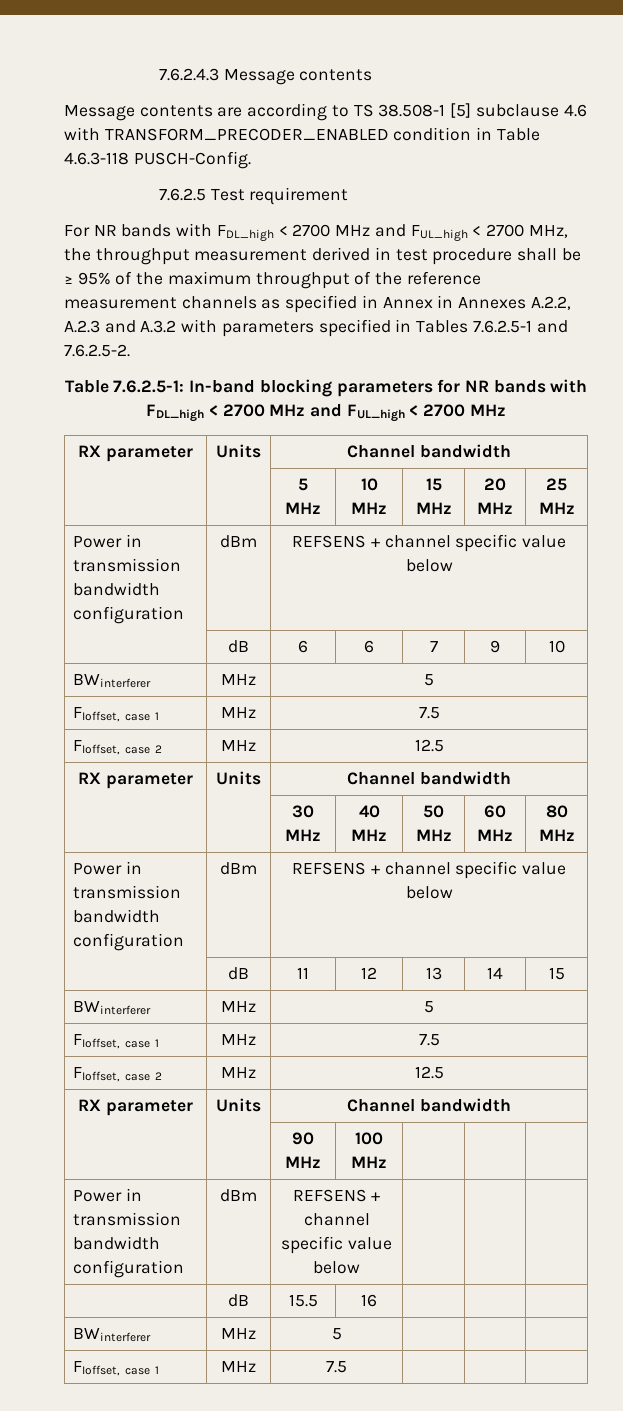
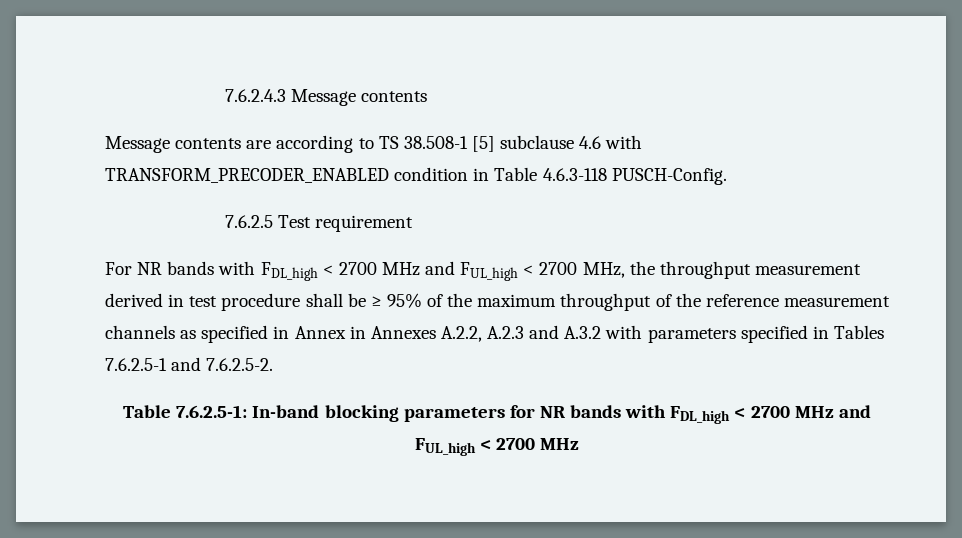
[78,445,193,462] [216,444,261,458] [347,444,511,458] [298,478,308,491] [285,502,321,514] [360,478,378,491] [351,502,387,514] [425,478,442,491] [415,502,452,514] [484,478,506,491] [477,502,513,514] [546,478,567,491] [538,502,575,514] [73,534,142,548] [73,558,182,572] [73,582,161,596] [73,606,185,624] [220,535,257,548] [292,534,566,552] [405,559,453,572] [228,640,249,653] [298,640,308,653] [364,640,374,653] [429,641,438,652] [490,640,500,653] [548,640,565,653] [73,674,152,688] [221,674,256,685] [424,674,434,686] [73,707,159,722] [221,707,256,718] [418,707,440,719] [73,740,162,755] [221,740,256,751] [414,739,444,752] [78,772,193,789] [216,771,261,785] [347,771,511,785] [292,805,314,818] [285,829,321,841] [358,805,380,818] [351,829,387,841] [423,805,444,818] [415,829,452,841] [484,805,506,818] [477,829,513,841] [545,805,568,818] [538,829,575,841] [73,861,142,875] [73,885,182,899] [73,909,161,923] [73,933,185,951] [220,862,257,875] [292,861,566,879] [405,886,453,899] [228,967,249,980] [297,967,309,979] [361,967,377,979] [425,967,442,980] [487,967,503,979] [548,967,565,980] [73,1001,152,1015] [221,1001,256,1012] [424,1001,434,1013] [73,1034,159,1049] [221,1034,256,1045] [418,1034,440,1046] [73,1067,162,1082] [221,1067,256,1078] [414,1066,444,1079] [78,1099,193,1116] [216,1098,261,1112] [347,1098,511,1112] [292,1132,314,1145] [285,1156,321,1168] [355,1132,383,1145] [351,1156,387,1168] [73,1188,142,1202] [73,1212,182,1226] [73,1236,161,1250] [73,1260,185,1278] [220,1189,257,1202] [292,1189,381,1202] [303,1213,370,1226] [281,1236,392,1254] [313,1261,360,1274] [228,1294,249,1307] [288,1294,318,1307] [361,1294,377,1307] [73,1328,152,1342] [221,1328,256,1339] [331,1328,342,1340] [73,1361,159,1376] [221,1361,256,1372] [326,1361,347,1373] // RX parameter | Units | Channel bandwidth // | | 5 MHz | 10 MHz | 15 MHz | 20 MHz | 25 MHz // Power in transmission bandwidth configuration | dBm | REFSENS + channel specific value below // | dB | 6 | 6 | 7 | 9 | 10 // BWinterferer | MHz | 5 // FIoffset, case 1 | MHz | 7.5 // FIoffset, case 2 | MHz | 12.5 // RX parameter | Units | Channel bandwidth // | | 30 MHz | 40 MHz | 50 MHz | 60 MHz | 80 MHz // Power in transmission bandwidth configuration | dBm | REFSENS + channel specific value below // | dB | 11 | 12 | 13 | 14 | 15 // BWinterferer | MHz | 5 // FIoffset, case 1 | MHz | 7.5 // FIoffset, case 2 | MHz | 12.5 // RX parameter | Units | Channel bandwidth // | | 90 MHz | 100 MHz | | | // Power in transmission bandwidth configuration | dBm | REFSENS + channel specific value below | | | // | dB | 15.5 | 16 | | | // BWinterferer | MHz | 5 | | | // FIoffset, case 1 | MHz | 7.5 | | | -> (580, 444) none

